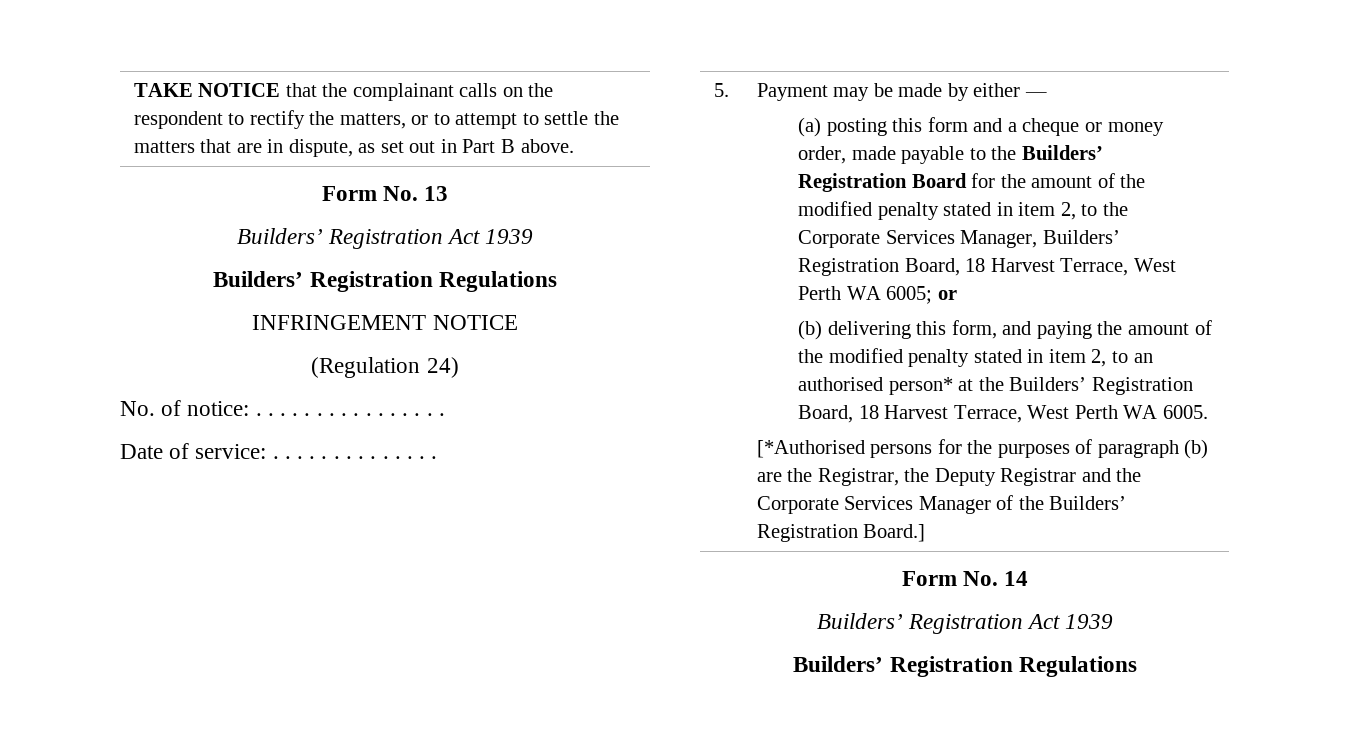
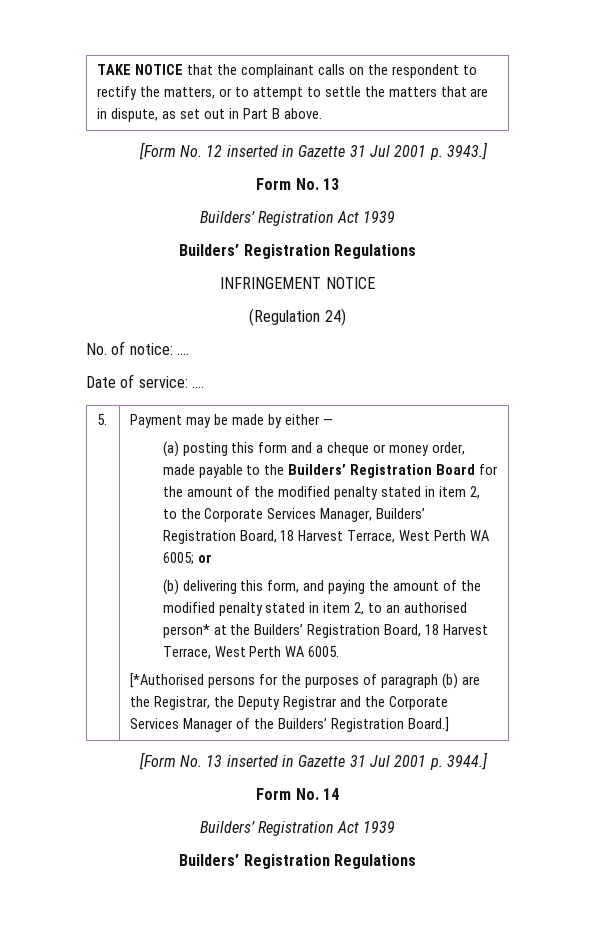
(574, 146) none -> [138,142,488,160] // [Form No. 12 inserted in Gazette 31 Jul 2001 p. 3943.]
[255,413,445,416] [120,443,438,459] . . . . . . . . . . . . . . . . // Date of service: . . . . . . . . . . . . . . -> [176,353,189,355] [86,374,204,388] .... // Date of service: ....
(926, 533) none -> [138,752,488,770] // [Form No. 13 inserted in Gazette 31 Jul 2001 p. 3944.]

